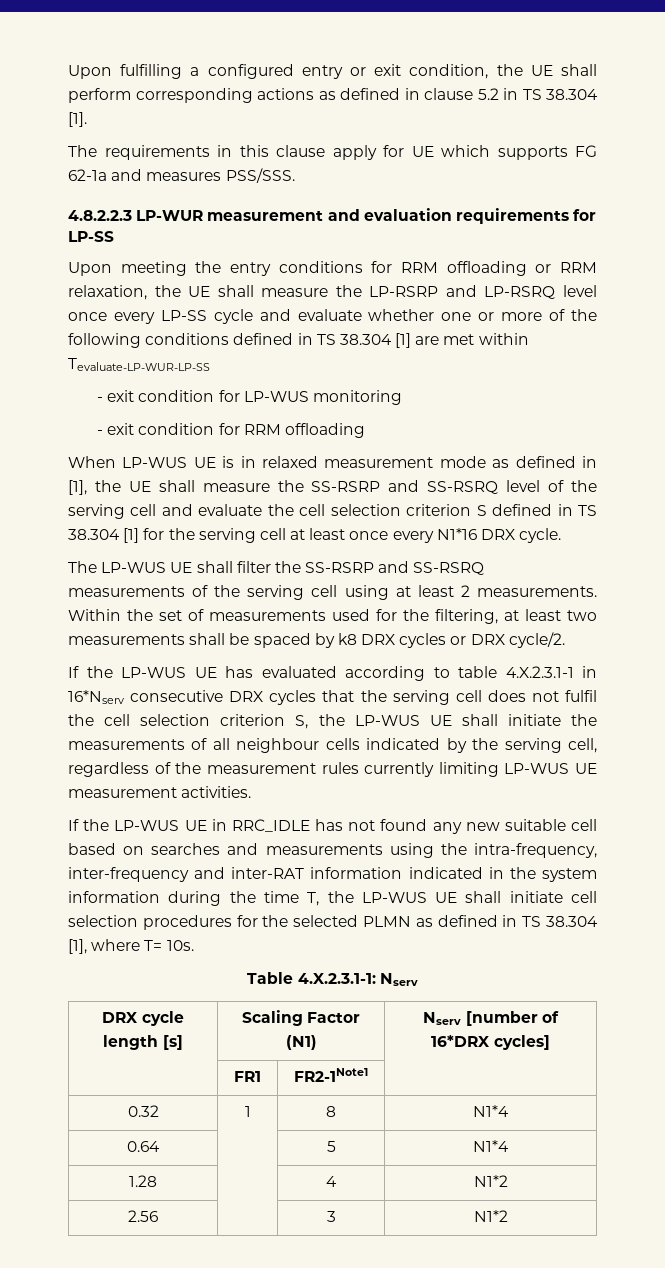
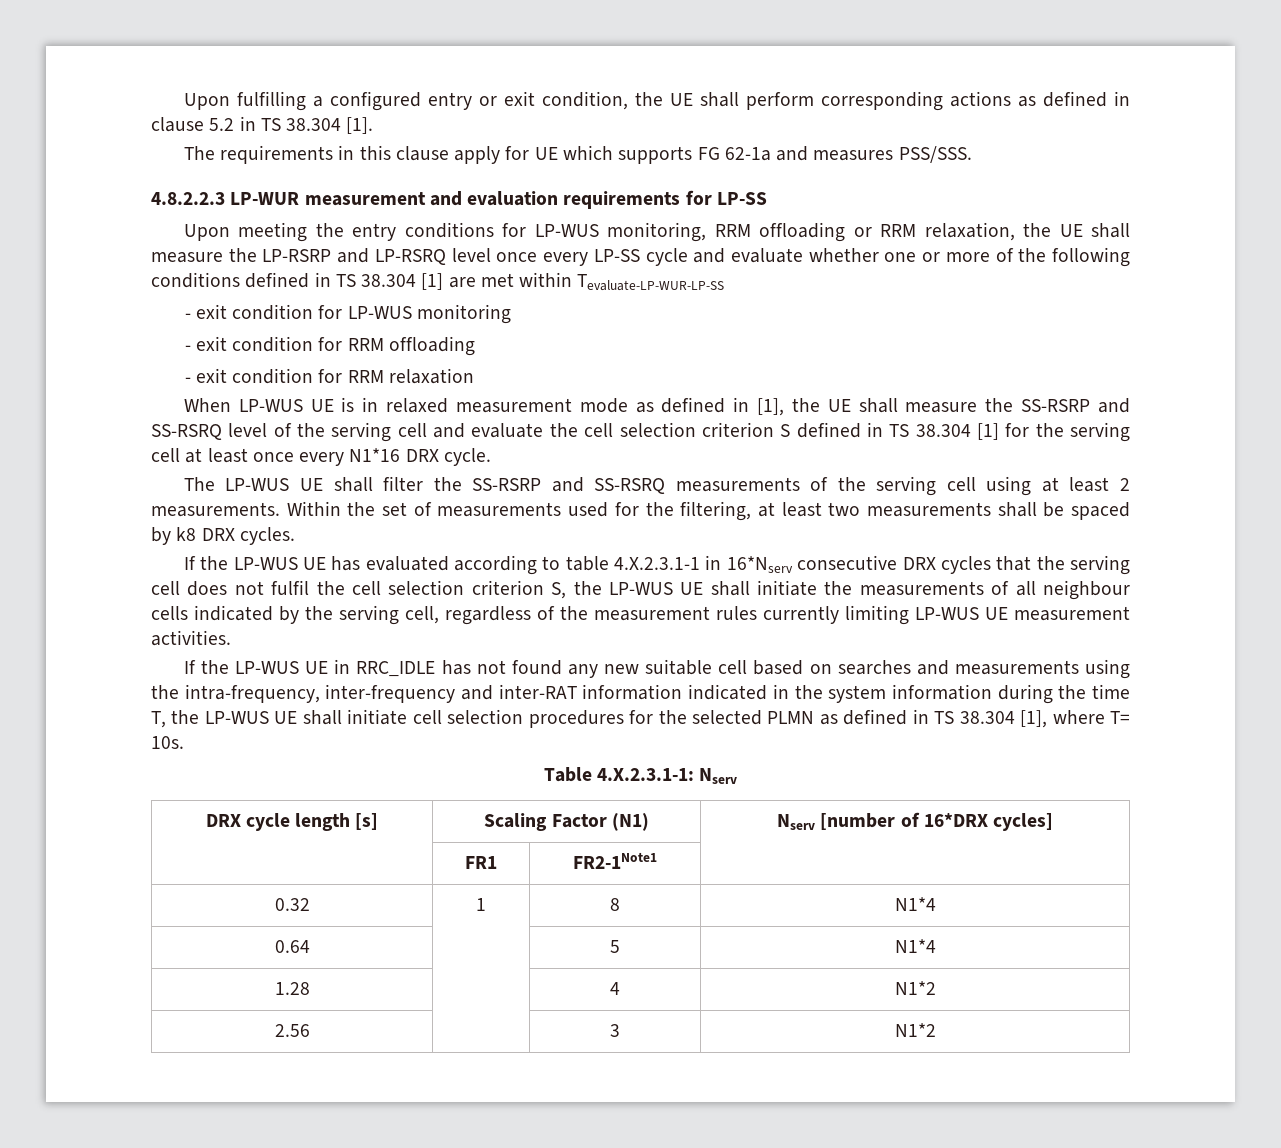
(393, 267) none -> [534,222,707,242] LP-WUS monitoring,
(365, 430) none -> [184,368,474,384] // - exit condition for RRM relaxation
[399,632,565,648] cycles or DRX cycle/2. -> [239,527,295,545] cycles.

